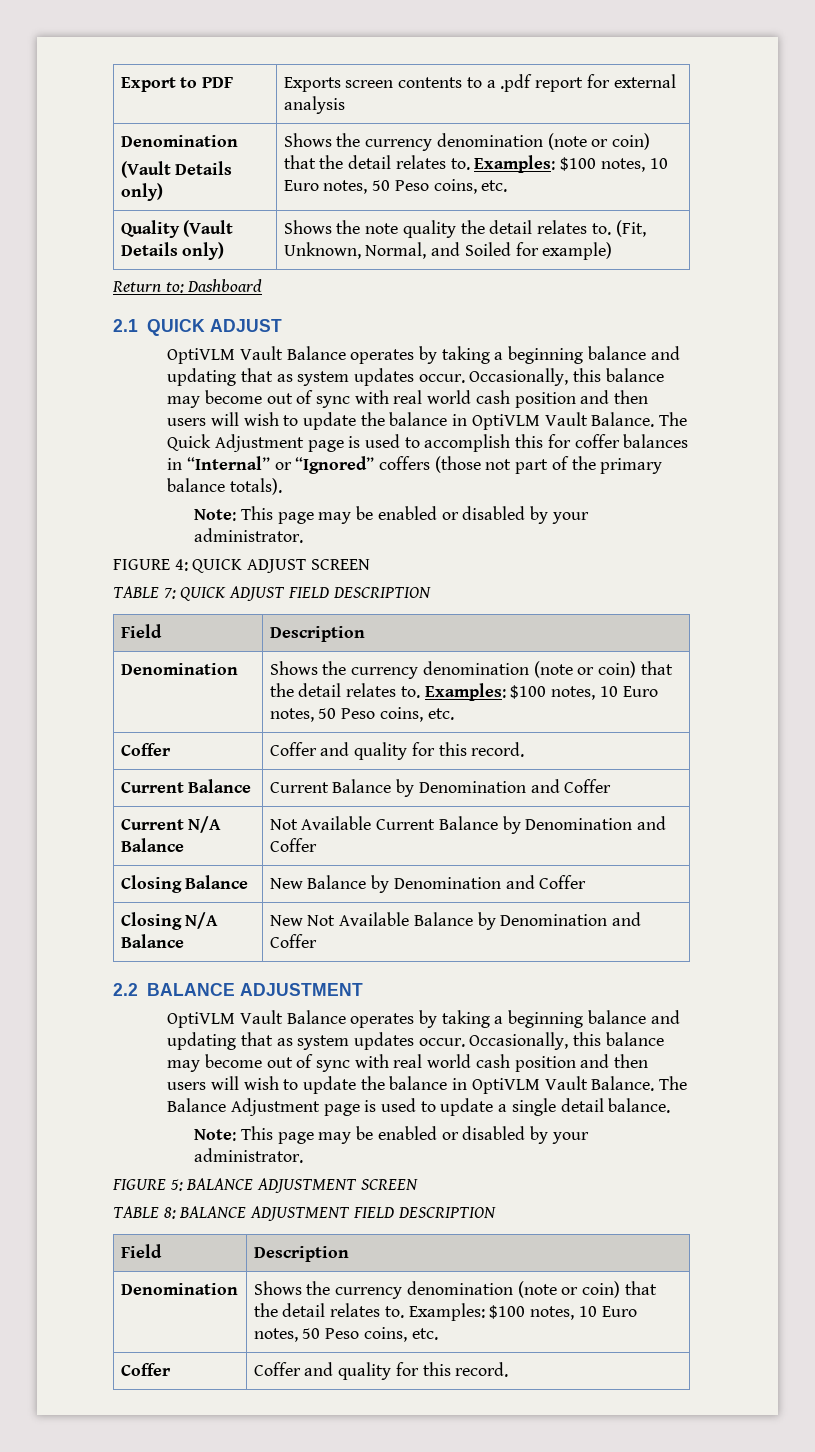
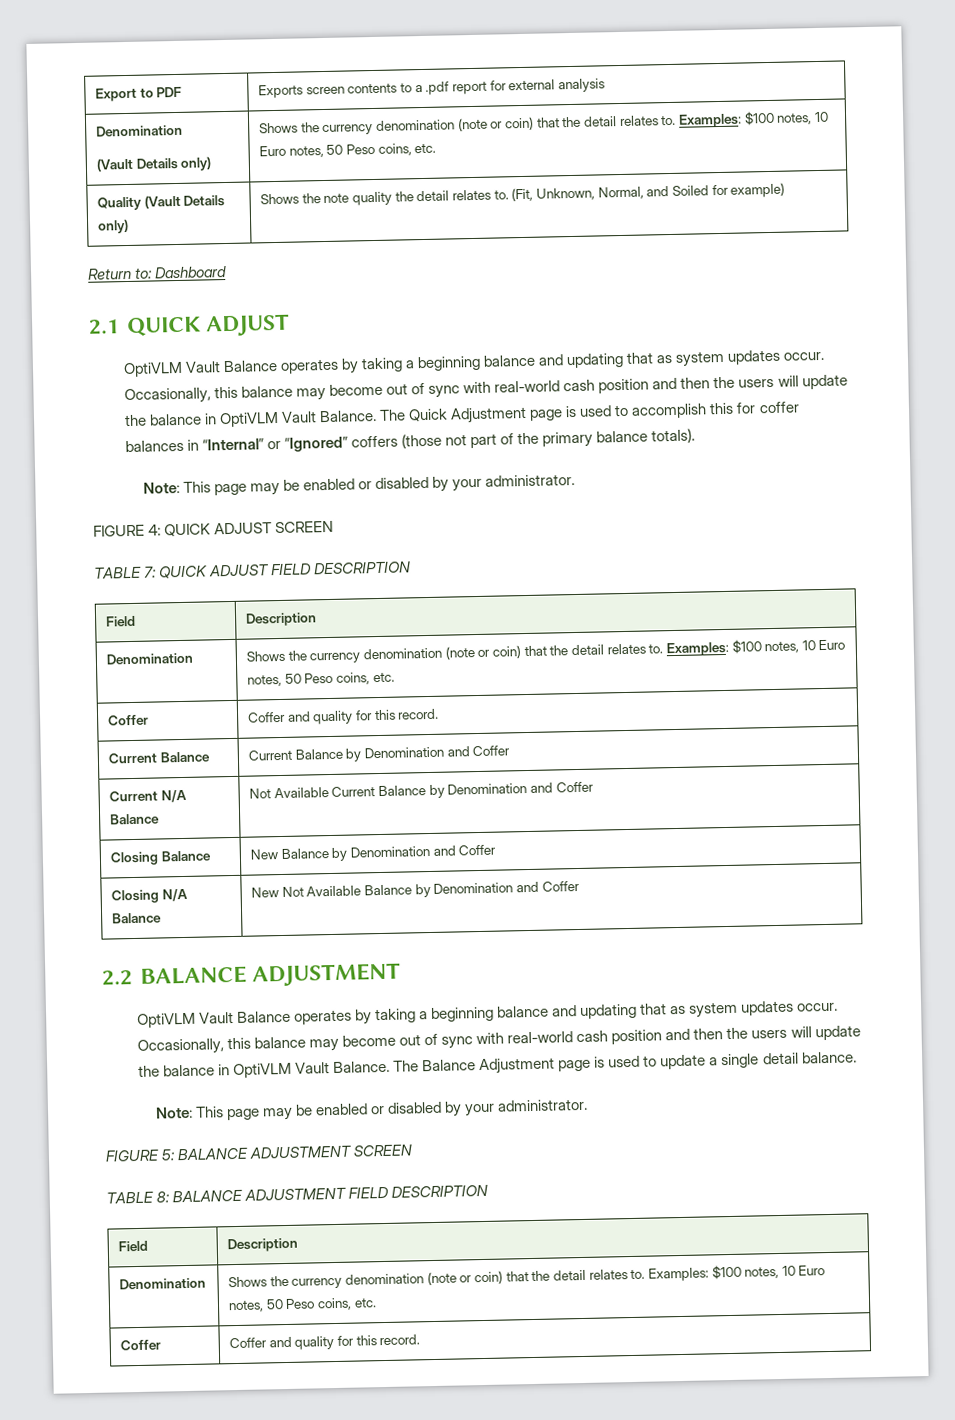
[393,390,649,408] [167,412,299,426] real world cash position and then users will wish to -> [494,375,799,394] real-world cash position and then the users will
[393,1054,649,1072] [167,1076,299,1090] real world cash position and then users will wish to -> [507,1026,812,1045] real-world cash position and then the users will

